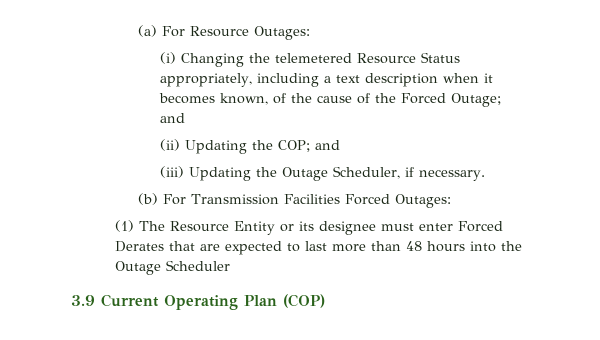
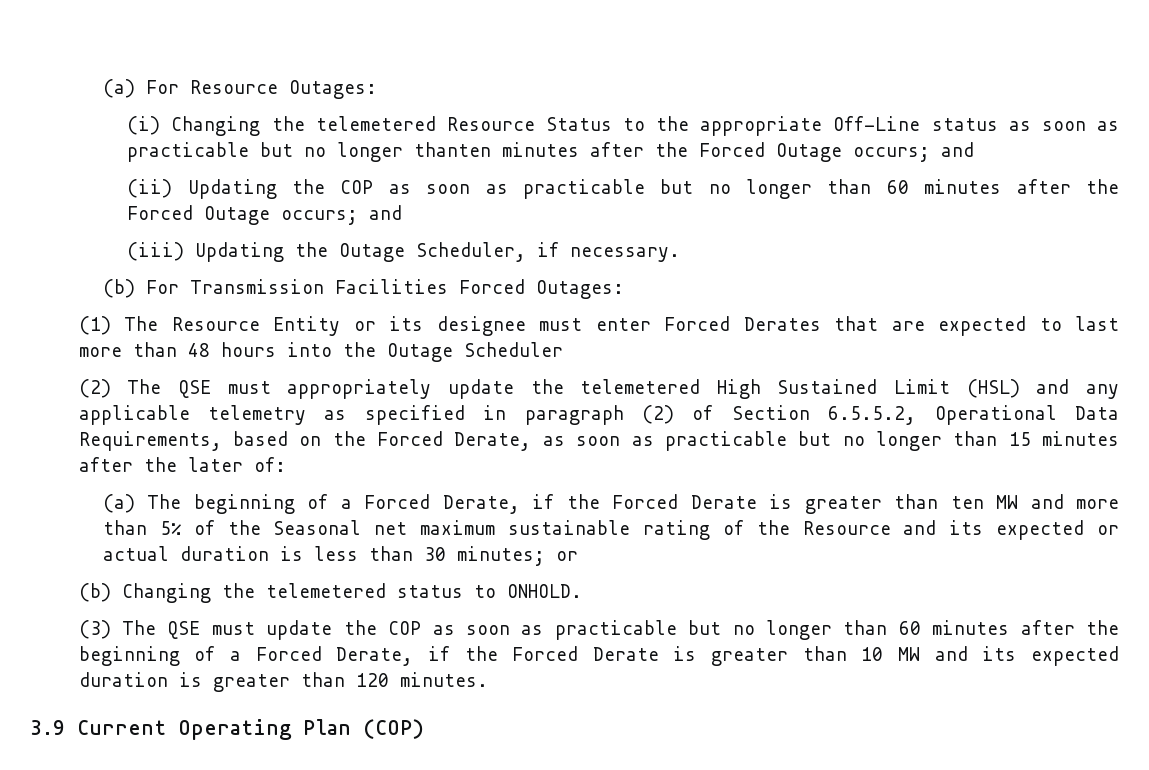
[159,73,493,87] [158,93,501,107] [159,113,185,123] [159,139,310,154] appropriately, including a text description when it becomes known, of the cause of the Forced Outage; and // (ii) Updating the COP; -> [623,116,1119,136] [127,142,975,162] [127,179,1120,199] [127,205,359,225] to the appropriate Off-Line status as soon as practicable but no longer thanten minutes after the Forced Outage occurs; and // (ii) Updating the COP as soon as practicable but no longer than 60 minutes after the Forced Outage occurs;
(231, 265) none -> [78,379,1119,399] [78,405,1120,425] [78,431,1119,451] [78,457,286,472] [102,494,1120,514] [102,520,1120,540] [102,546,578,566] [78,583,582,603] [78,620,1119,640] [78,646,1120,666] [78,672,488,692] // (2) The QSE must appropriately update the telemetered High Sustained Limit (HSL) and any applicable telemetry as specified in paragraph (2) of Section 6.5.5.2, Operational Data Requirements, based on the Forced Derate, as soon as practicable but no longer than 15 minutes after the later of: // (a) The beginning of a Forced Derate, if the Forced Derate is greater than ten MW and more than 5% of the Seasonal net maximum sustainable rating of the Resource and its expected or actual duration is less than 30 minutes; or // (b) Changing the telemetered status to ONHOLD. // (3) The QSE must update the COP as soon as practicable but no longer than 60 minutes after the beginning of a Forced Derate, if the Forced Derate is greater than 10 MW and its expected duration is greater than 120 minutes.

